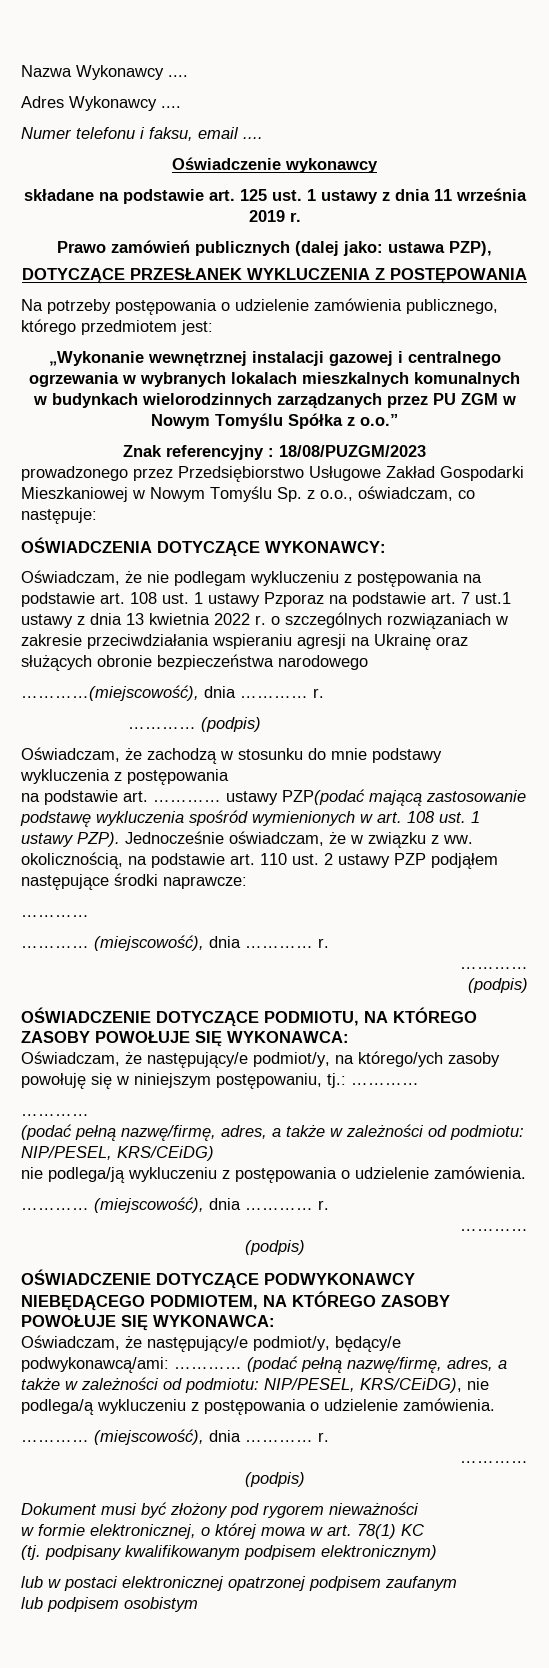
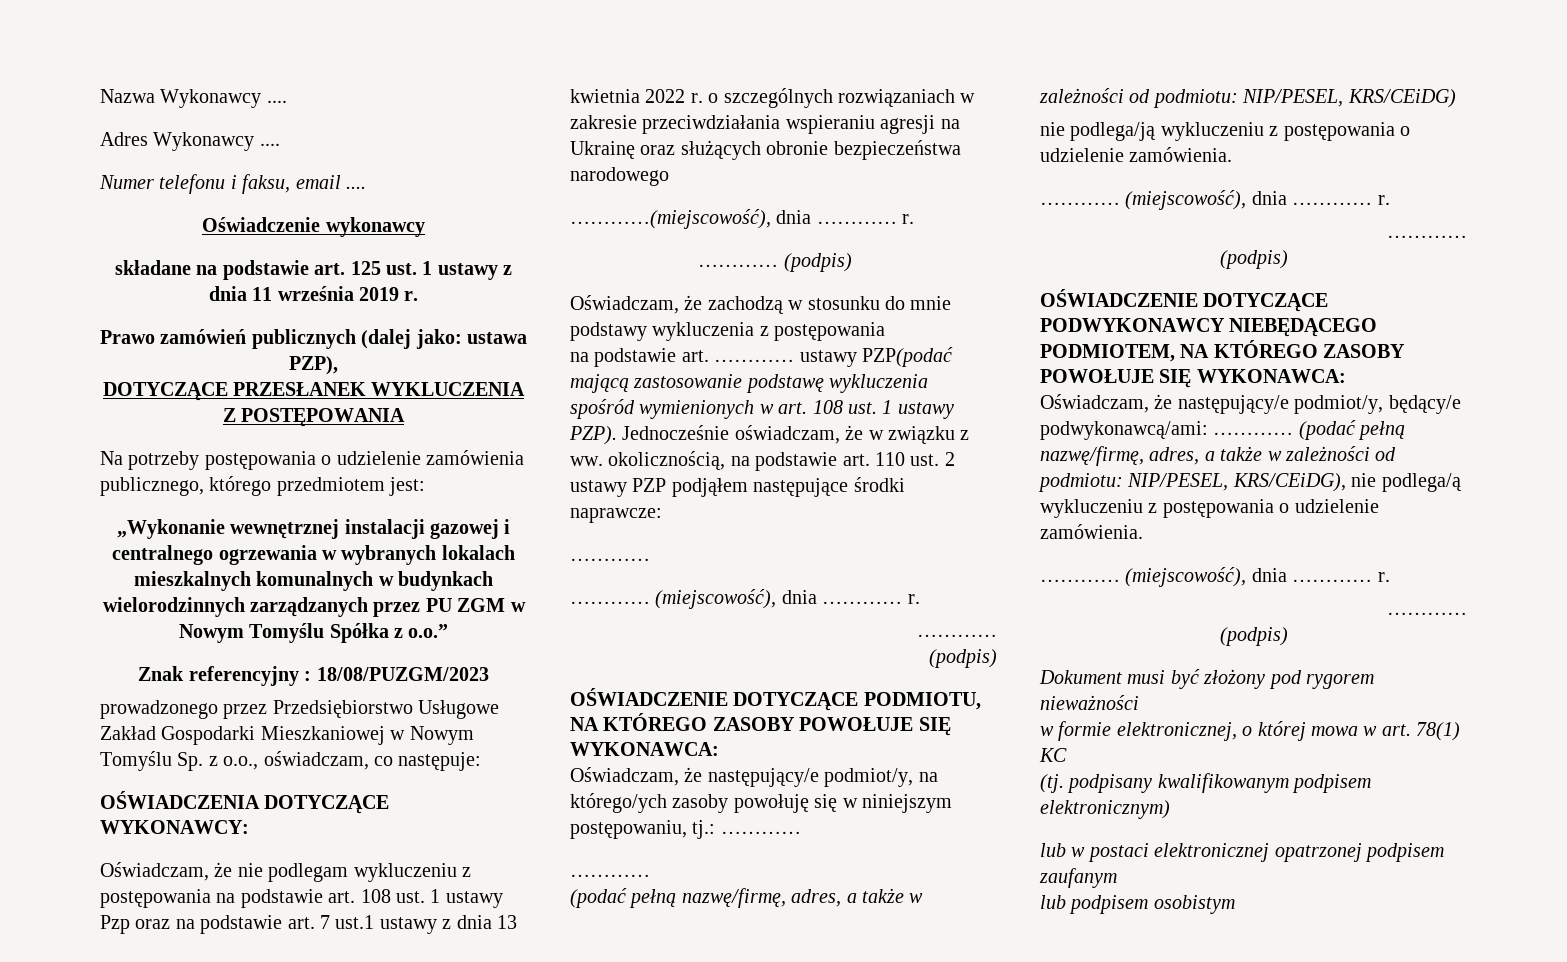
[264,592,324,607] Pzporaz -> [100,915,171,934] Pzp oraz

